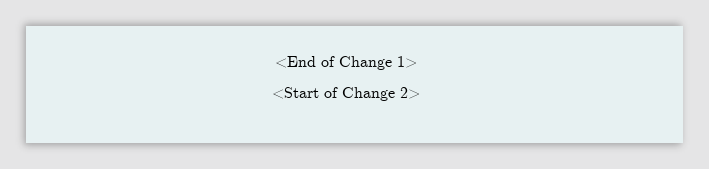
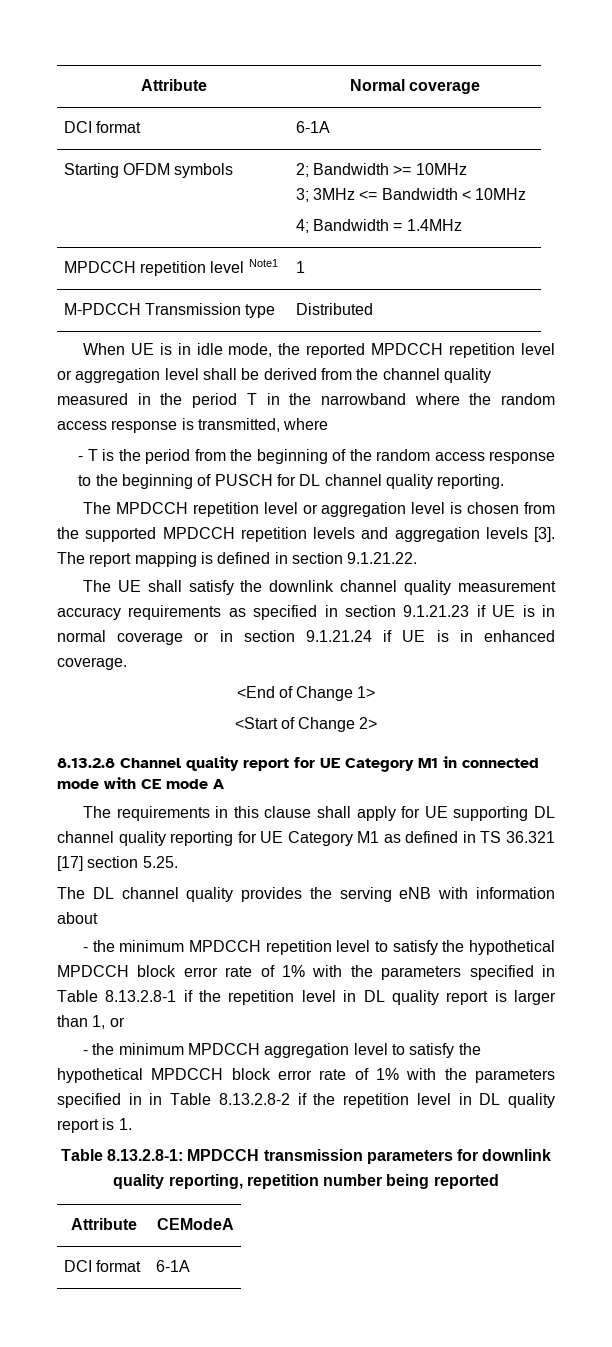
(274, 62) none -> [140,79,207,91] [349,79,481,94] [63,121,142,133] [295,121,330,133] [63,163,234,178] [295,163,467,177] [295,188,527,202] [295,219,462,233] [63,259,278,276] [295,261,305,273] [63,303,276,318] [295,303,373,315] [82,343,555,358] [57,368,491,383] [57,393,555,408] [57,418,329,433] [78,449,556,464] [78,474,505,489] [82,502,555,517] [57,527,555,542] [57,552,418,567] [82,580,556,595] [57,605,555,620] [57,630,555,645] [57,657,127,670] Attribute | Normal coverage // DCI format | 6-1A // Starting OFDM symbols | 2; Bandwidth >= 10MHz // 3; 3MHz <= Bandwidth < 10MHz // 4; Bandwidth = 1.4MHz // MPDCCH repetition level Note1 | 1 // M-PDCCH Transmission type | Distributed // When UE is in idle mode, the reported MPDCCH repetition level or aggregation level shall be derived from the channel quality measured in the period T in the narrowband where the random access response is transmitted, where // - T is the period from the beginning of the random access response to the beginning of PUSCH for DL channel quality reporting. // The MPDCCH repetition level or aggregation level is chosen from the supported MPDCCH repetition levels and aggregation levels [3]. The report mapping is defined in section 9.1.21.22. // The UE shall satisfy the downlink channel quality measurement accuracy requirements as specified in section 9.1.21.23 if UE is in normal coverage or in section 9.1.21.24 if UE is in enhanced coverage. //
(420, 93) none -> [57,756,539,772] [57,777,224,789] [82,806,555,821] [57,831,556,846] [57,856,178,871] [57,887,555,902] [57,912,98,924] [82,940,555,955] [57,965,555,980] [57,990,557,1005] [57,1015,125,1029] [82,1043,481,1058] [57,1068,555,1083] [57,1093,556,1108] [57,1118,132,1133] [60,1149,552,1164] [113,1174,499,1189] [70,1218,137,1230] [156,1218,234,1230] [63,1260,142,1272] [155,1260,190,1272] // 8.13.2.8 Channel quality report for UE Category M1 in connected mode with CE mode A // The requirements in this clause shall apply for UE supporting DL channel quality reporting for UE Category M1 as defined in TS 36.321 [17] section 5.25. // The DL channel quality provides the serving eNB with information about // - the minimum MPDCCH repetition level to satisfy the hypothetical MPDCCH block error rate of 1% with the parameters specified in Table 8.13.2.8-1 if the repetition level in DL quality report is larger than 1, or // - the minimum MPDCCH aggregation level to satisfy the hypothetical MPDCCH block error rate of 1% with the parameters specified in in Table 8.13.2.8-2 if the repetition level in DL quality report is 1. // Table 8.13.2.8-1: MPDCCH transmission parameters for downlink quality reporting, repetition number being reported // Attribute | CEModeA // DCI format | 6-1A

